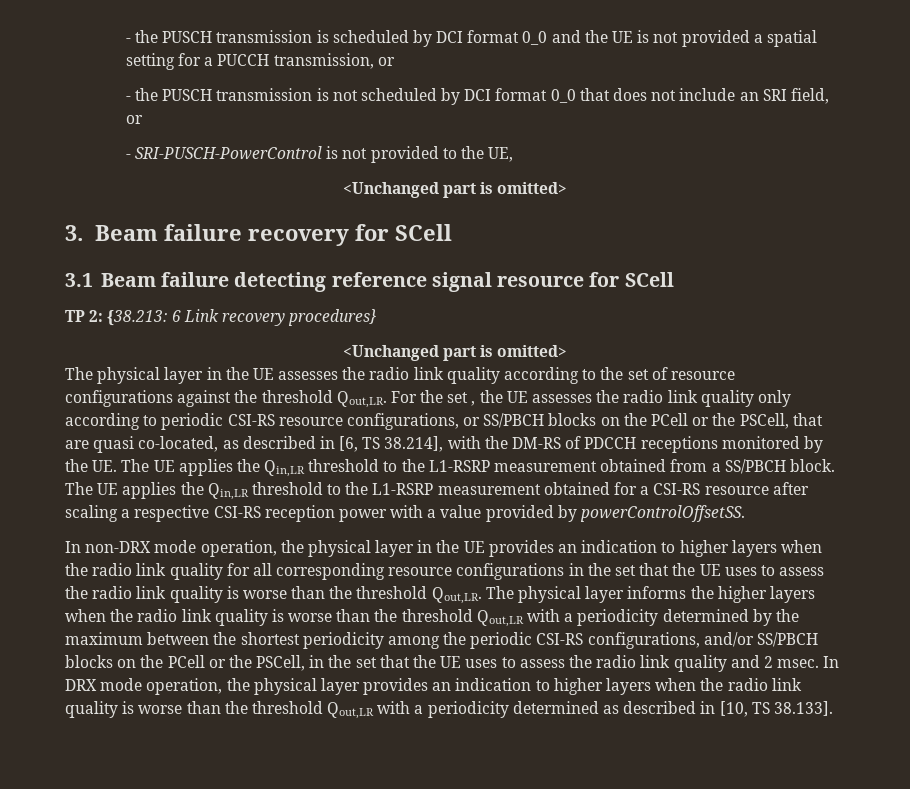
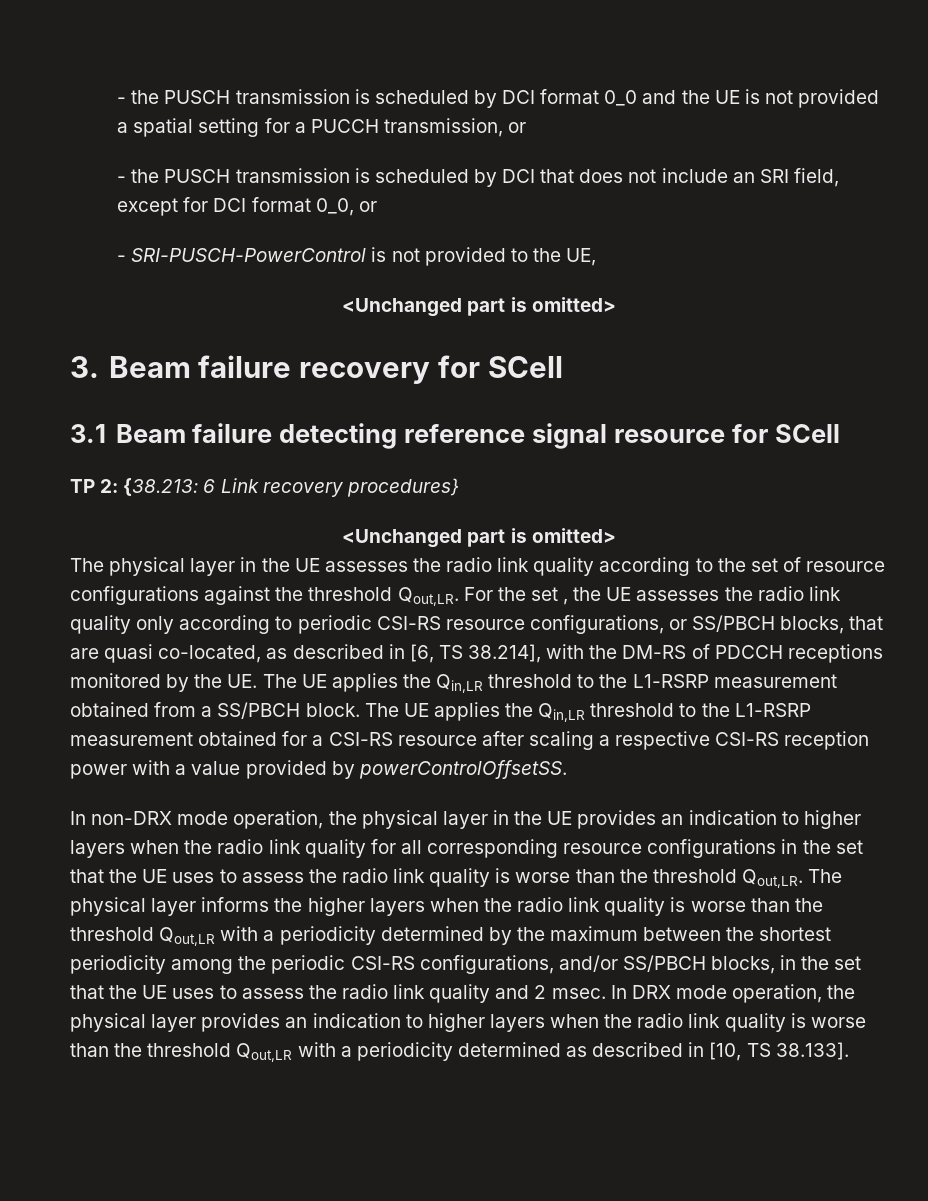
[332,88,576,105] not scheduled by DCI format 0_0 -> [374,169,536,187] scheduled by DCI
(829, 96) none -> [117,197,354,216] except for DCI format 0_0,
[548,413,789,429] blocks on the PCell or the PSCell, -> [780,616,845,634] blocks,
[65,655,306,671] blocks on the PCell or the PSCell, -> [711,956,776,974] blocks,

